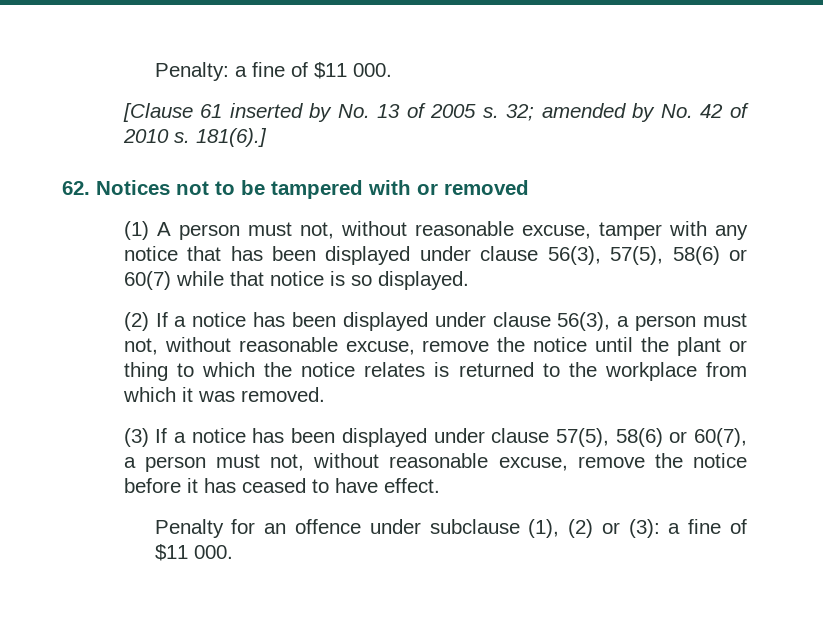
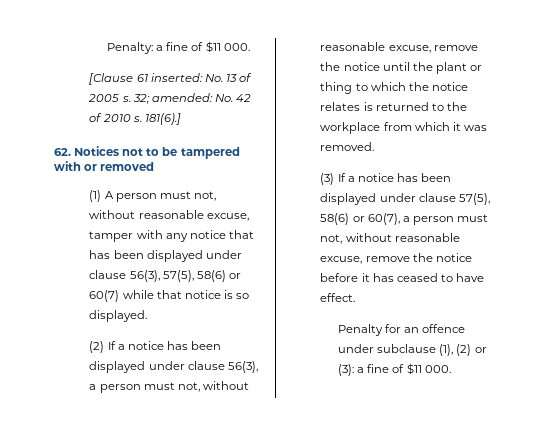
[229,103,333,122] inserted by -> [150,73,203,82] inserted:
[541,103,656,122] amended by -> [151,93,213,102] amended:

